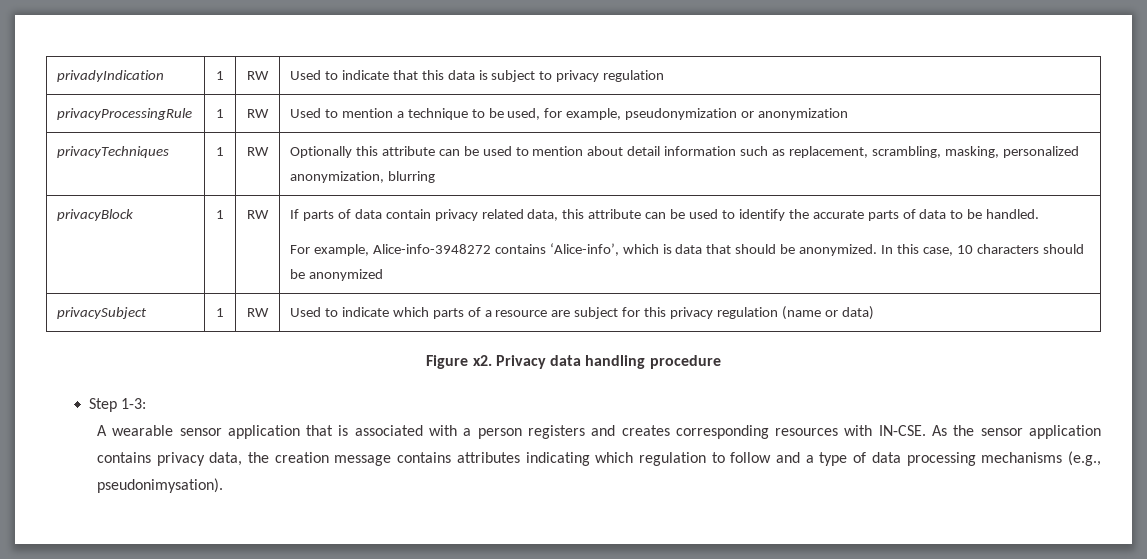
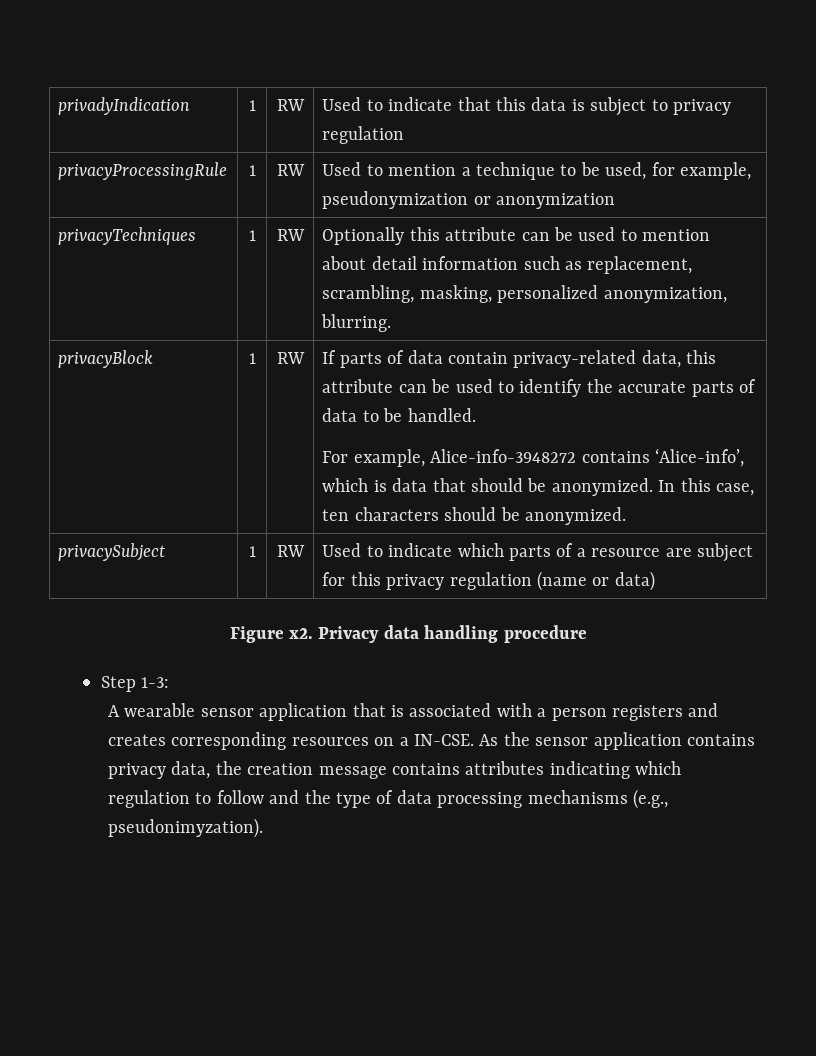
[387,171,435,183] blurring -> [321,314,392,332] blurring.
[434,209,524,221] privacy related -> [513,350,637,368] privacy-related
[956,245,973,254] 10 -> [322,509,350,521] ten
[308,269,383,281] anonymized -> [524,507,626,525] anonymized.
[844,425,873,436] with -> [374,737,409,746] on a
[805,455,814,463] a -> [304,790,331,804] the
[96,478,223,493] pseudonimysation). -> [108,818,264,838] pseudonimyzation).

